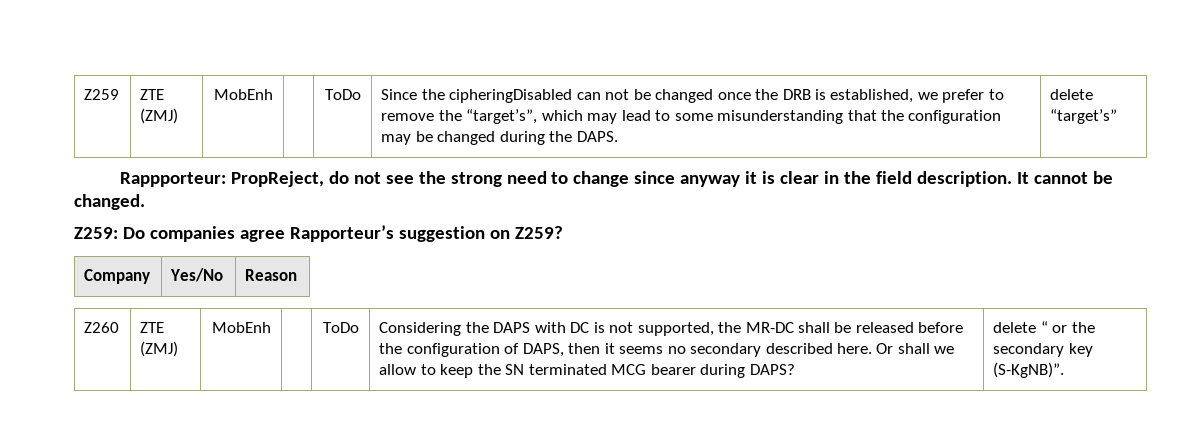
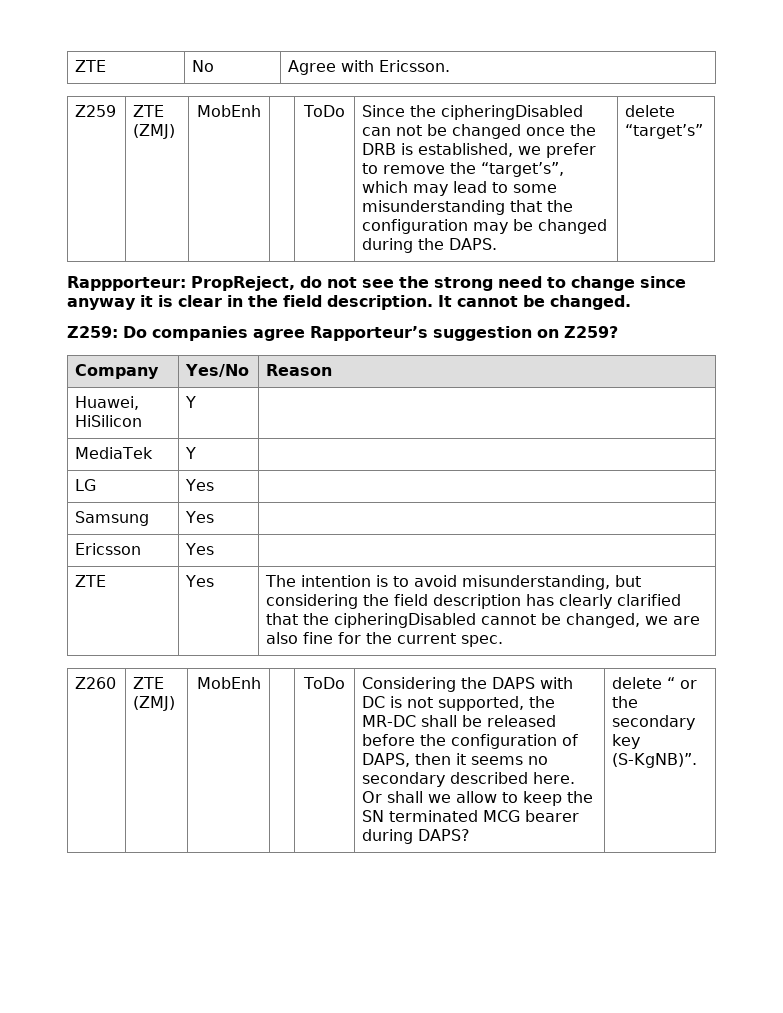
(84, 94) none -> [75,60,107,72] [192,60,215,72] [288,60,451,75] ZTE | No | Agree with Ericsson. //
(298, 275) none -> [75,396,140,410] [75,415,143,427] [185,396,197,408] [75,447,154,459] [185,447,197,459] [75,479,97,491] [185,479,215,491] [75,511,150,526] [185,511,215,523] [75,543,142,555] [185,543,215,555] [75,575,107,587] [185,575,215,587] [265,575,642,590] [266,594,682,609] [266,613,701,628] [266,632,504,647] // Huawei, HiSilicon | Y | // MediaTek | Y | // LG | Yes | // Samsung | Yes | // Ericsson | Yes | // ZTE | Yes | The intention is to avoid misunderstanding, but considering the field description has clearly clarified that the cipheringDisabled cannot be changed, we are also fine for the current spec.

